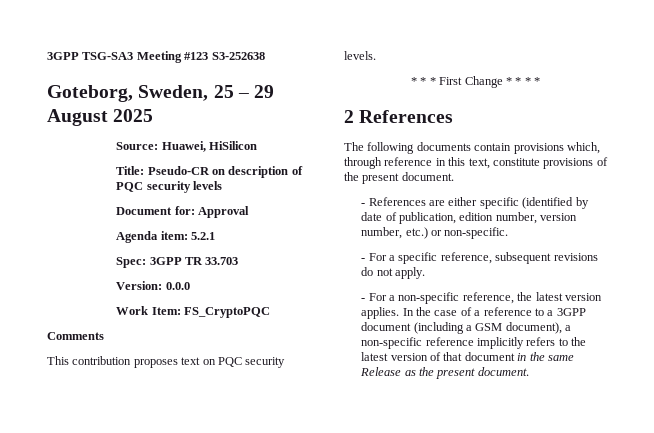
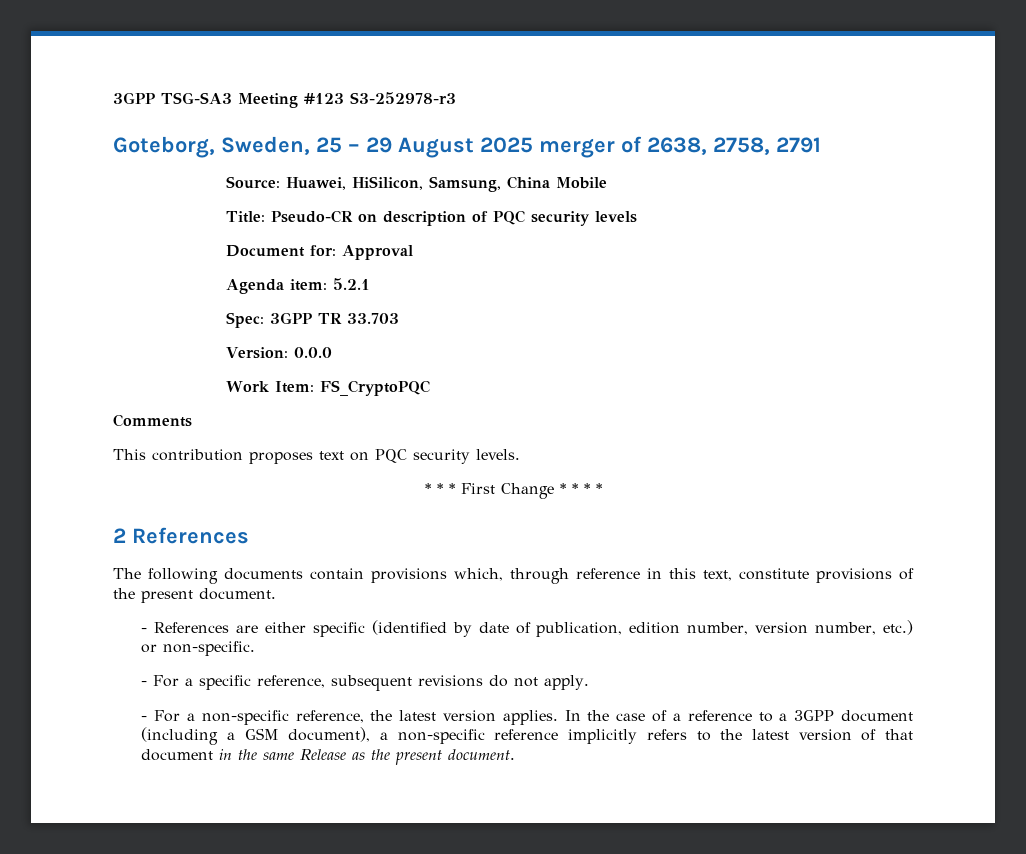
[211,52,265,60] S3-252638 -> [350,92,456,104] S3-252978-r3
[116,141,257,152] // Source: Huawei, HiSilicon -> [539,136,821,158] [225,176,607,192] merger of 2638, 2758, 2791 // Source: Huawei, HiSilicon, Samsung, China Mobile

